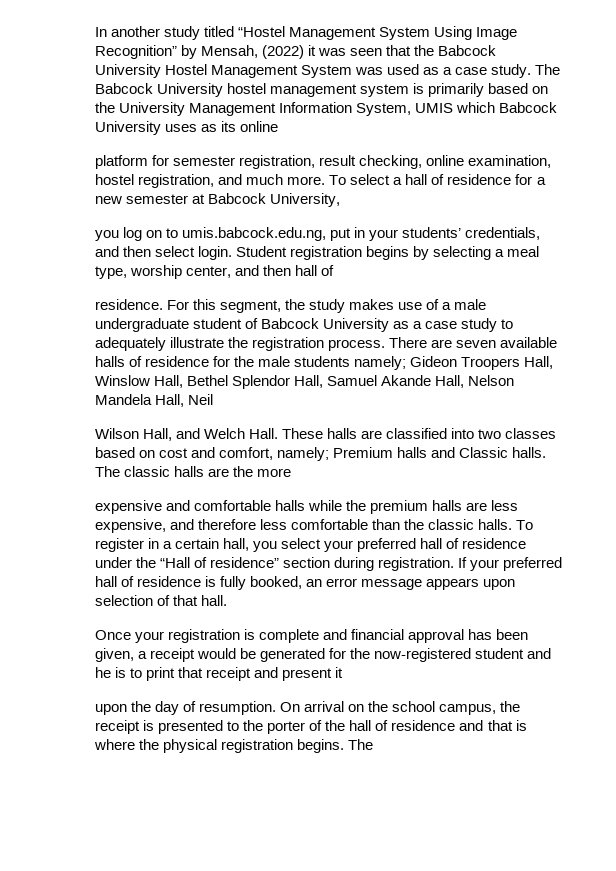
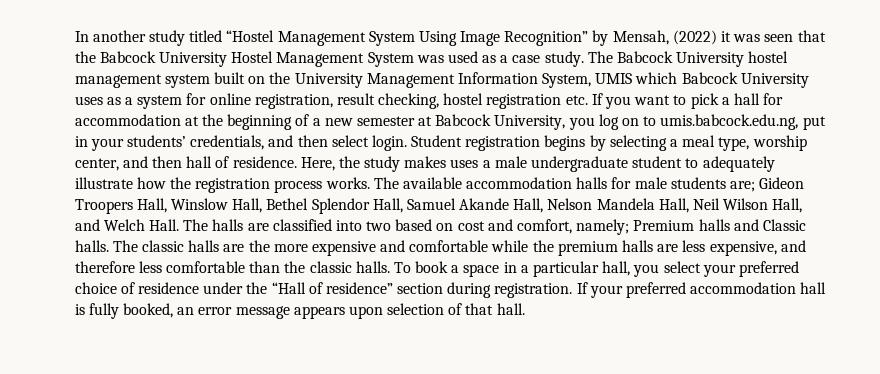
[413,83,529,97] is primarily based -> [213,72,245,84] built
[221,121,279,132] [94,155,552,169] [94,174,533,188] its online // platform for semester registration, result checking, online examination, hostel registration, and much more. To select a hall of residence for -> [124,93,784,109] [74,114,310,130] a system for online registration, result checking, hostel registration etc. If you want to pick a hall for accommodation at the beginning of
(341, 200) // -> (566, 122) none
[94,299,282,313] // residence. For this segment, -> [232,156,335,171] residence. Here,
[398,299,440,310] use of -> [450,159,479,168] uses
[245,318,498,332] of Babcock University as a case study -> (683, 162) none
(224, 342) none -> [136,177,166,189] how
[328,337,558,351] [94,356,255,367] process. There are seven available halls of residence for the -> [274,177,632,193] process works. The available accommodation halls for
[354,356,407,370] namely; -> [729,181,755,192] are;
(214, 399) // -> (720, 204) none
[282,428,324,439] These -> [183,219,209,231] The
[505,428,557,439] classes -> (392, 226) none
(292, 472) // -> (308, 248) none
[275,500,306,511] halls -> (489, 246) none
[94,538,144,552] register -> [415,261,500,277] book a space
[175,538,220,549] certain -> [532,261,599,277] particular
[420,538,443,549] hall -> [74,282,117,294] choice
[94,576,202,587] hall of residence -> [690,282,827,294] accommodation hall
[94,629,529,643] [94,648,552,662] [94,667,344,681] [94,701,521,715] [94,720,527,734] [93,739,374,753] // Once your registration is complete and financial approval has been given, a receipt would be generated for the now-registered student and he is to print that receipt and present it // upon the day of resumption. On arrival on the school campus, the receipt is presented to the porter of the hall of residence and that is where the physical registration begins. The -> (525, 309) none

